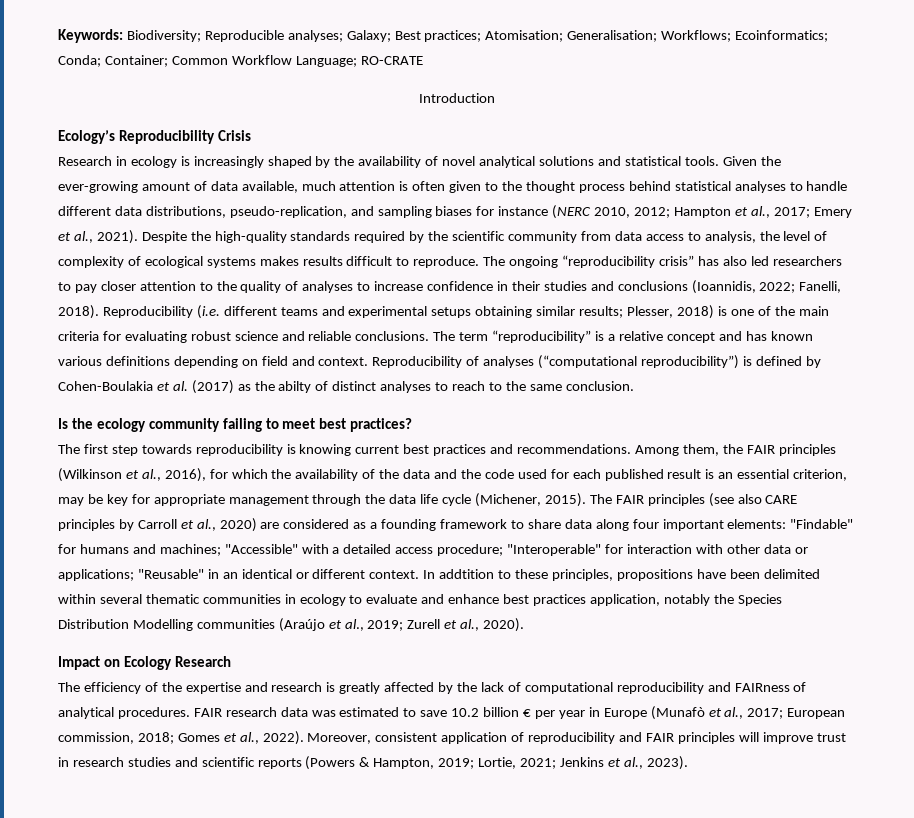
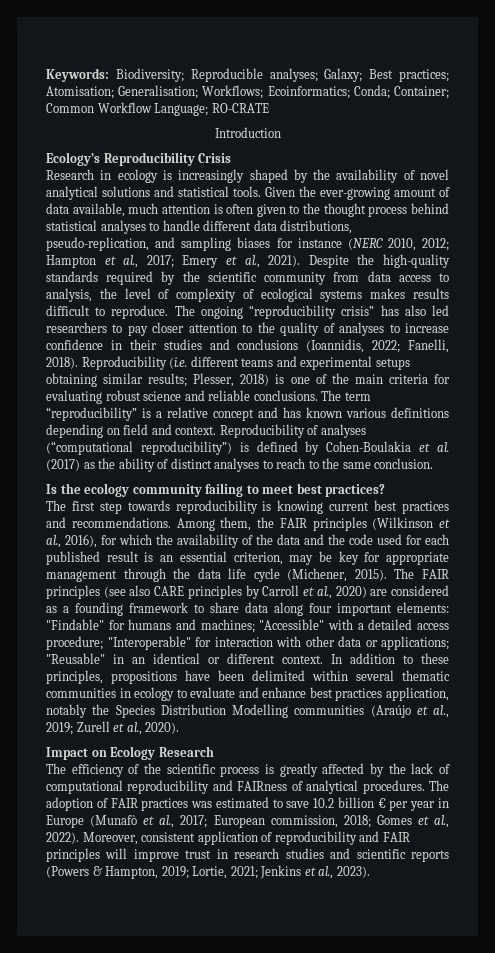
[278,381,312,393] abilty -> [118,458,155,472] ability
[439,569,495,579] addtition -> [350,653,395,664] addition
[185,682,323,694] expertise and research -> [166,764,260,777] scientific process
[193,707,308,717] FAIR research data -> [429,780,449,791] [46,797,189,811] The adoption of FAIR practices

